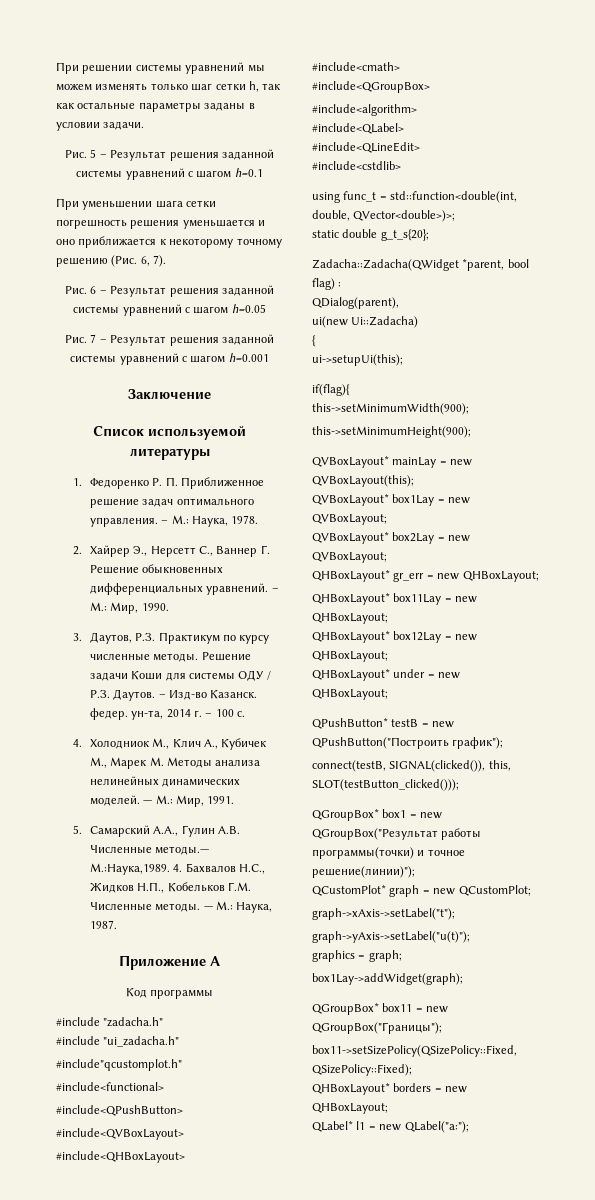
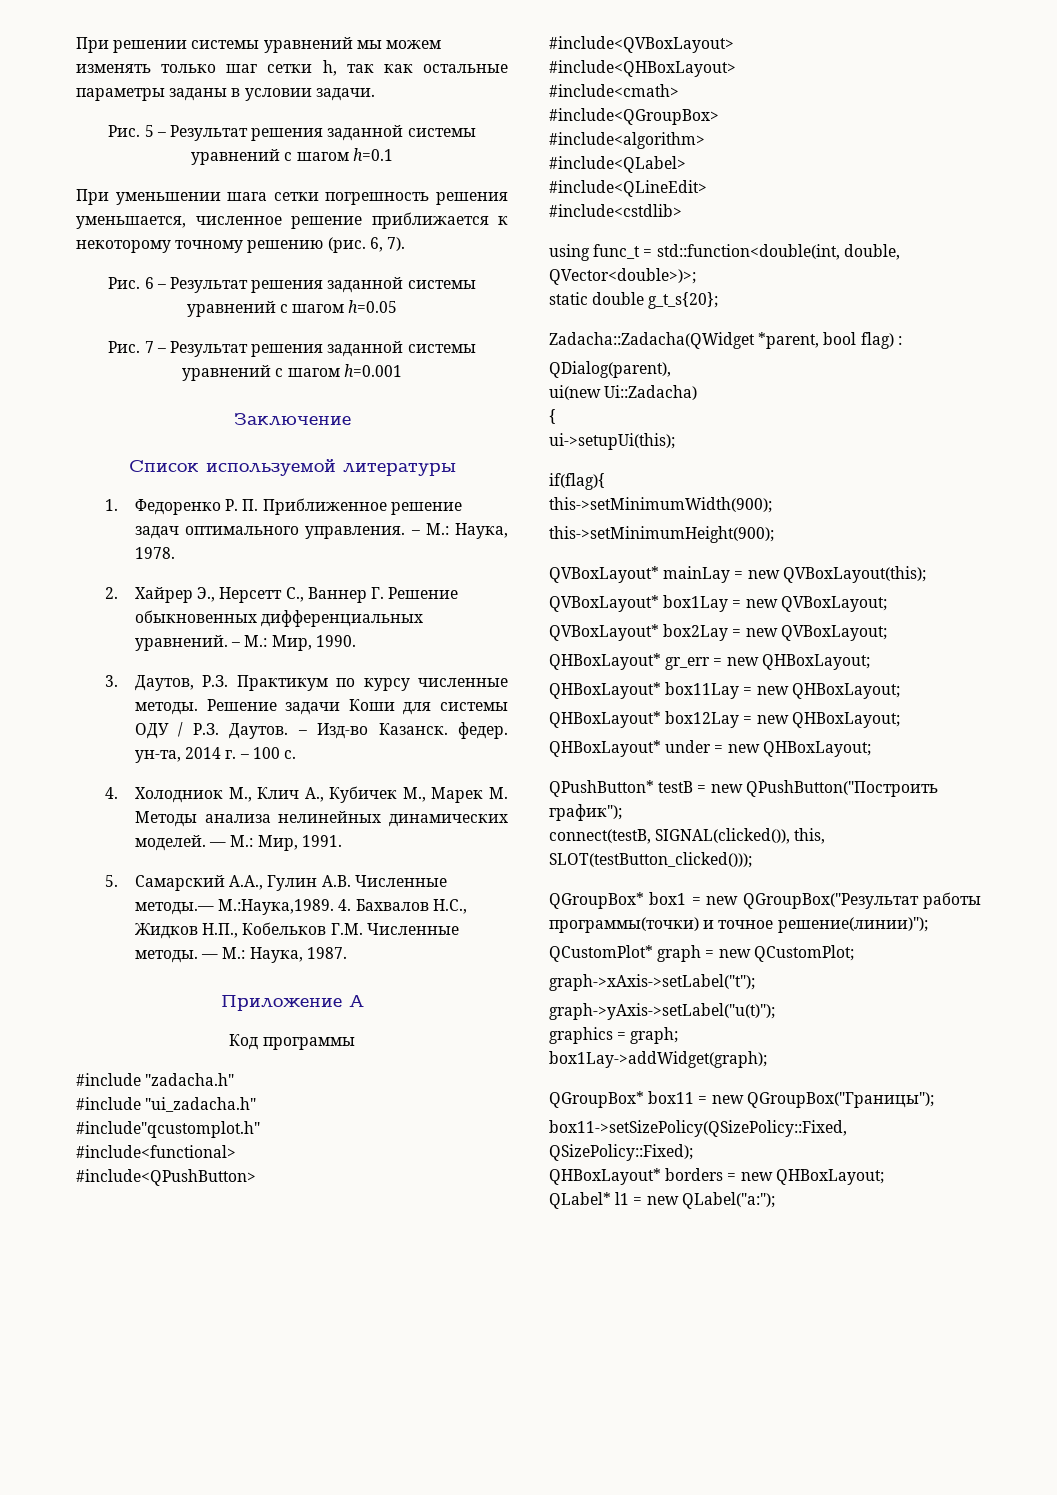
[182,219,266,229] [56,239,75,245] уменьшается и оно -> [76,216,362,229] уменьшается, численное решение
[111,255,138,267] (Рис. -> [327,237,366,253] (рис.

